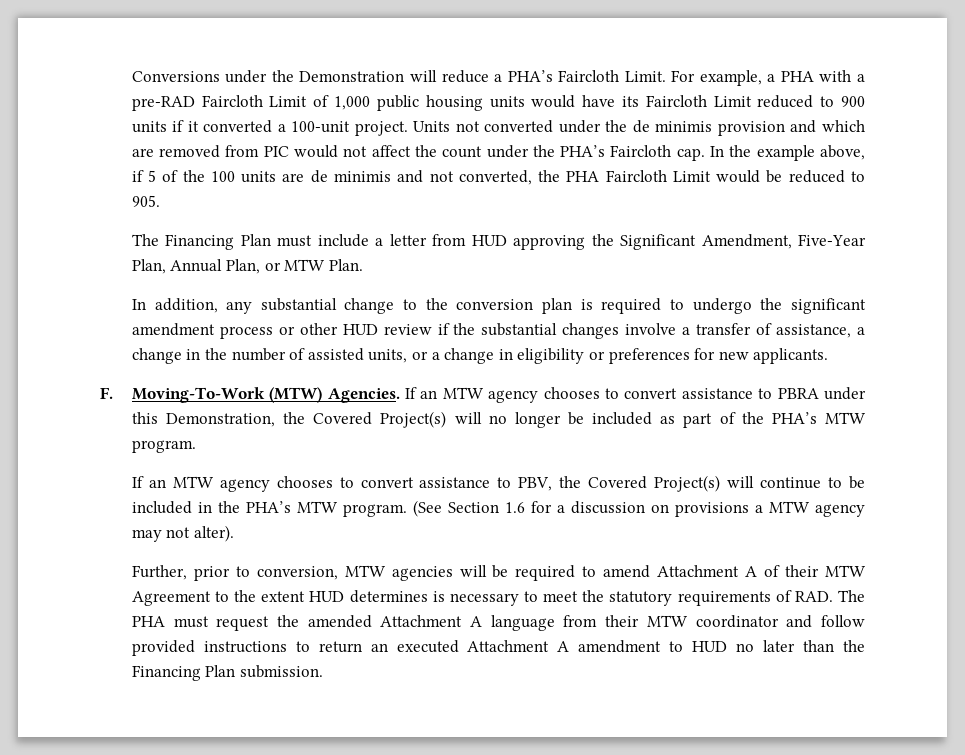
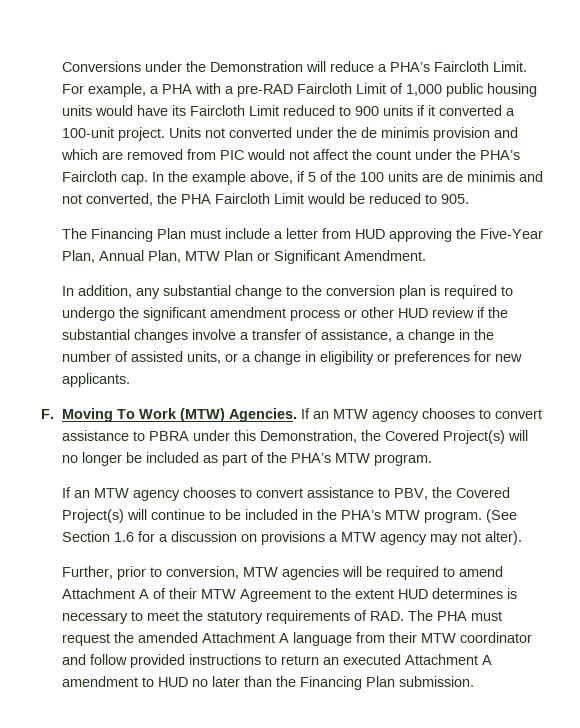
[620,234,792,250] Significant Amendment, -> (477, 233) none
[264,259,363,271] or MTW Plan. -> [185,250,427,264] MTW Plan or Significant Amendment.
[131,387,265,403] Moving-To-Work -> [62,408,178,422] Moving To Work

